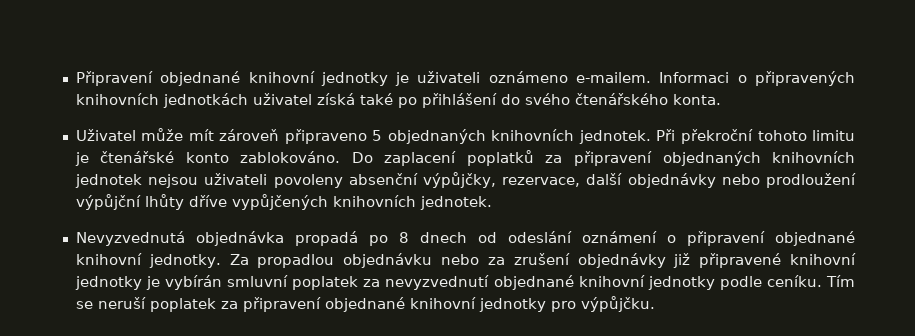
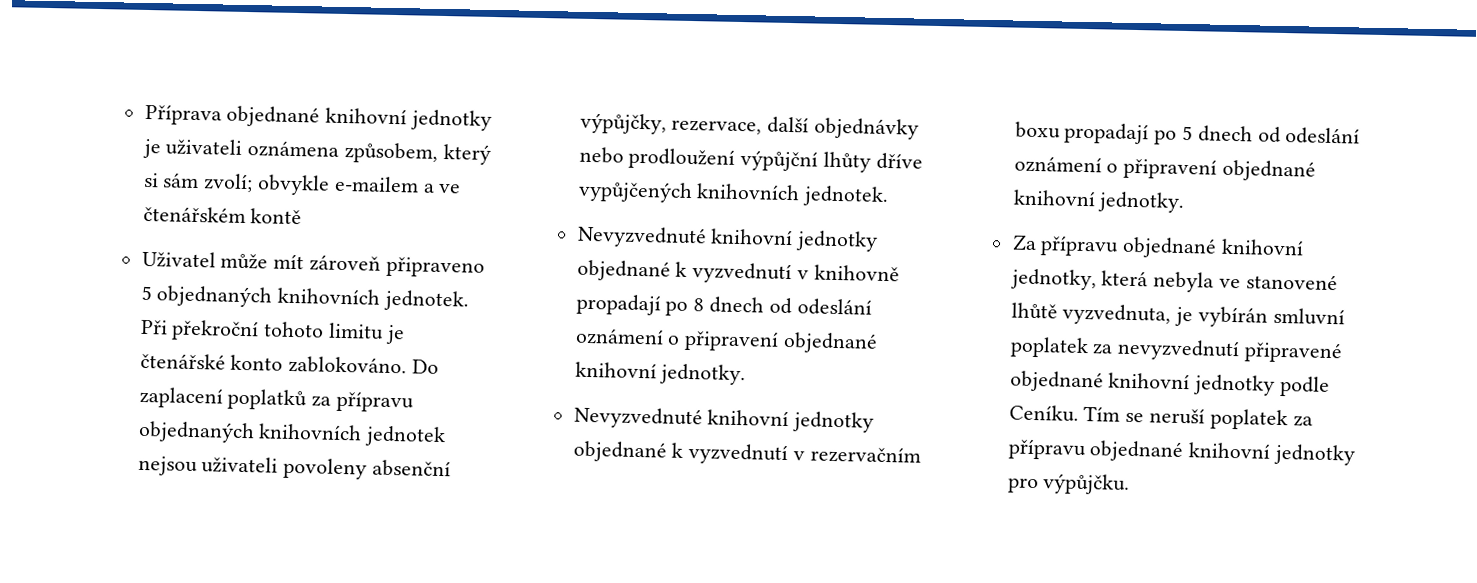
[75,71,153,86] Připravení -> [144,104,222,126] Příprava
[488,71,855,86] [75,93,721,108] oznámeno e-mailem. Informaci o připravených knihovních jednotkách uživatel získá také po přihlášení do svého čtenářského konta. -> [247,140,491,165] [142,172,462,196] [142,205,303,225] oznámena způsobem, který si sám zvolí; obvykle e-mailem a ve čtenářském kontě
[573,151,652,166] připravení -> [336,391,415,413] přípravu
[75,231,358,246] Nevyzvednutá objednávka propadá -> [576,225,879,252] [576,259,900,285] [575,293,661,316] Nevyzvednuté knihovní jednotky objednané k vyzvednutí v knihovně propadají
[229,253,856,268] [74,276,142,290] Za propadlou objednávku nebo za zrušení objednávky již připravené knihovní jednotky -> [573,406,875,433] [572,440,921,466] [1014,121,1361,145] [1013,155,1317,182] [1012,189,1186,214] [1011,234,1305,259] [1009,268,1338,293] [1010,302,1172,326] // Nevyzvednuté knihovní jednotky objednané k vyzvednutí v rezervačním boxu propadají po 5 dnech od odeslání oznámení o připravení objednané knihovní jednotky. // Za přípravu objednané knihovní jednotky, která nebyla ve stanovené lhůtě vyzvednuta,
(490, 282) none -> [1244,341,1344,364] připravené
[766,275,822,287] ceníku. -> [1008,404,1079,422] Ceníku.
[242,297,321,312] připravení -> [1007,439,1087,461] přípravu

